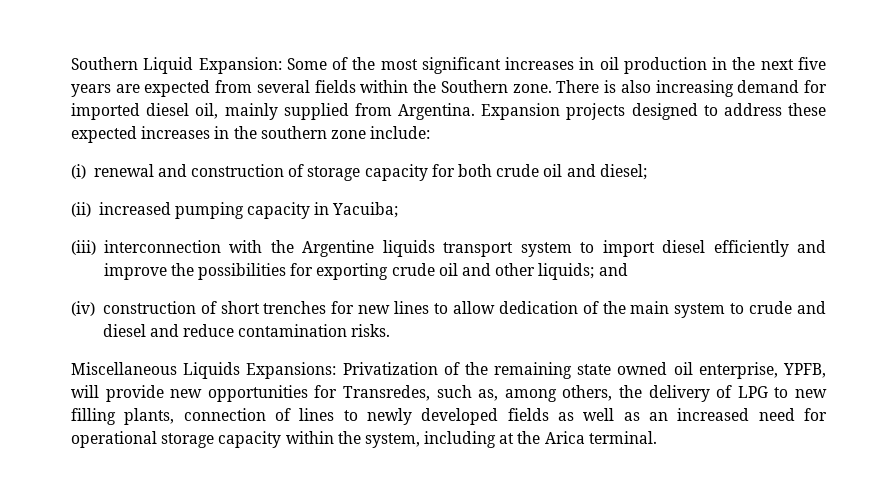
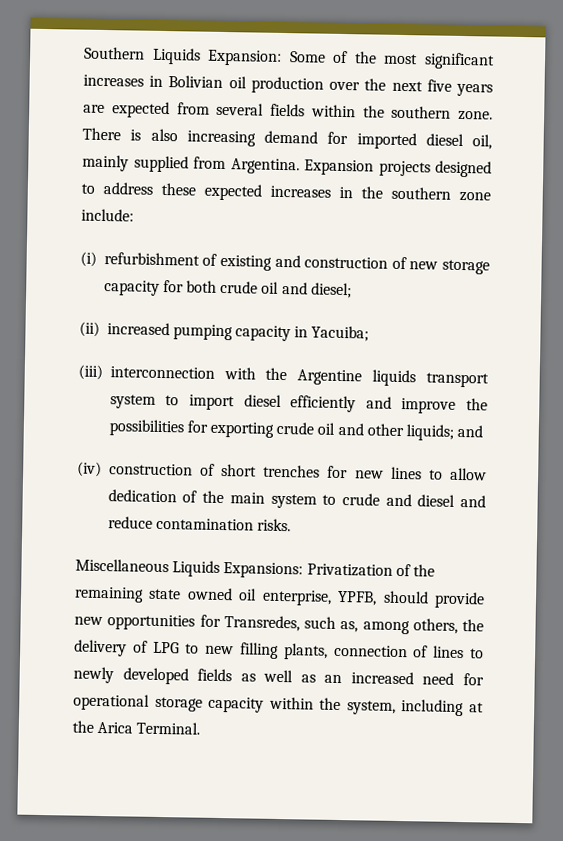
[71,57,194,74] Southern Liquid -> [84,46,201,65] Southern Liquids
(595, 63) none -> [168,75,224,88] Bolivian
[712,57,728,70] in -> [329,81,361,91] over
[440,80,508,93] Southern -> [391,105,452,119] southern
[93,164,154,177] renewal -> [103,251,272,271] refurbishment of existing
(305, 170) none -> [409,261,439,270] new
[71,385,99,398] will -> [382,590,429,604] should
[588,431,657,444] terminal. -> [136,721,201,735] Terminal.

